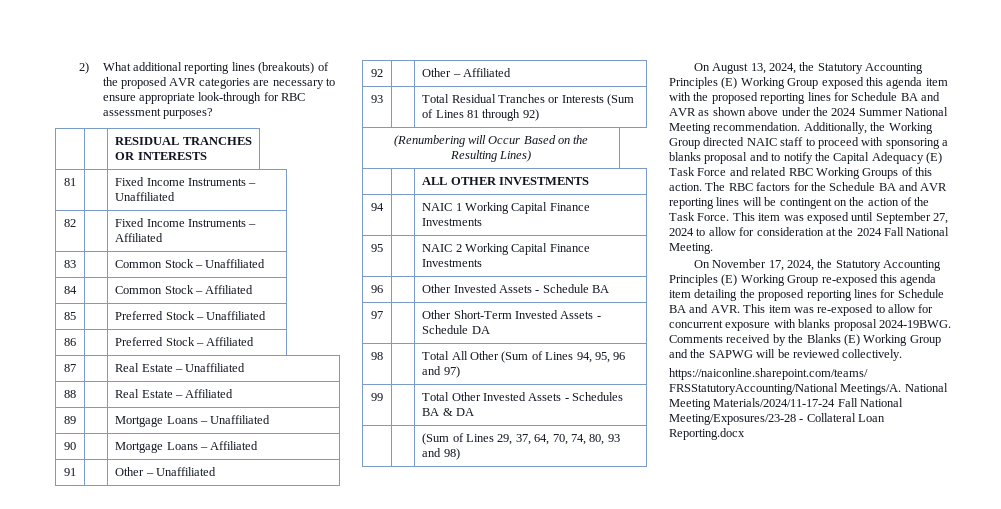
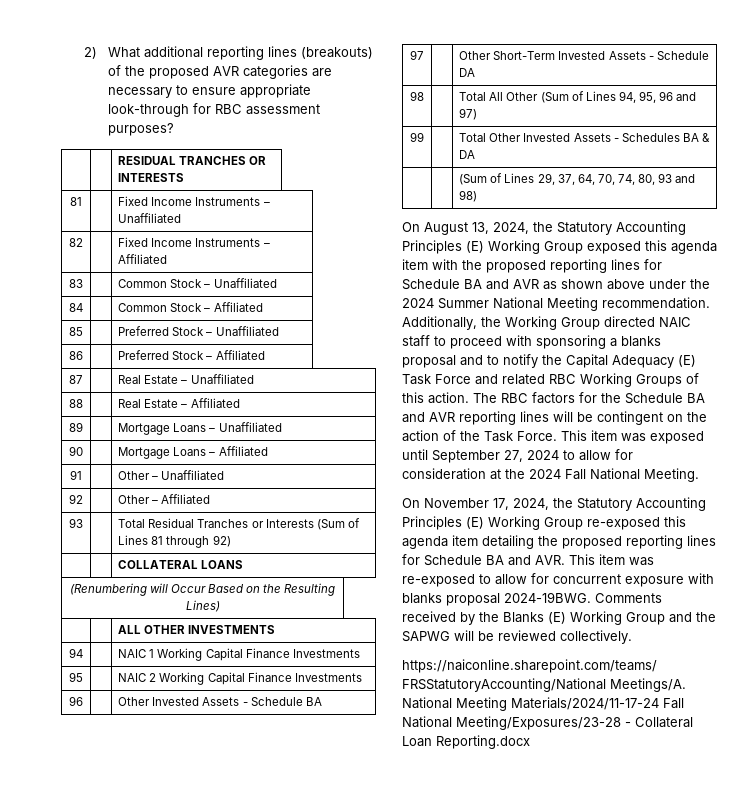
(539, 115) none -> [118,560,244,569] // | | COLLATERAL LOANS

